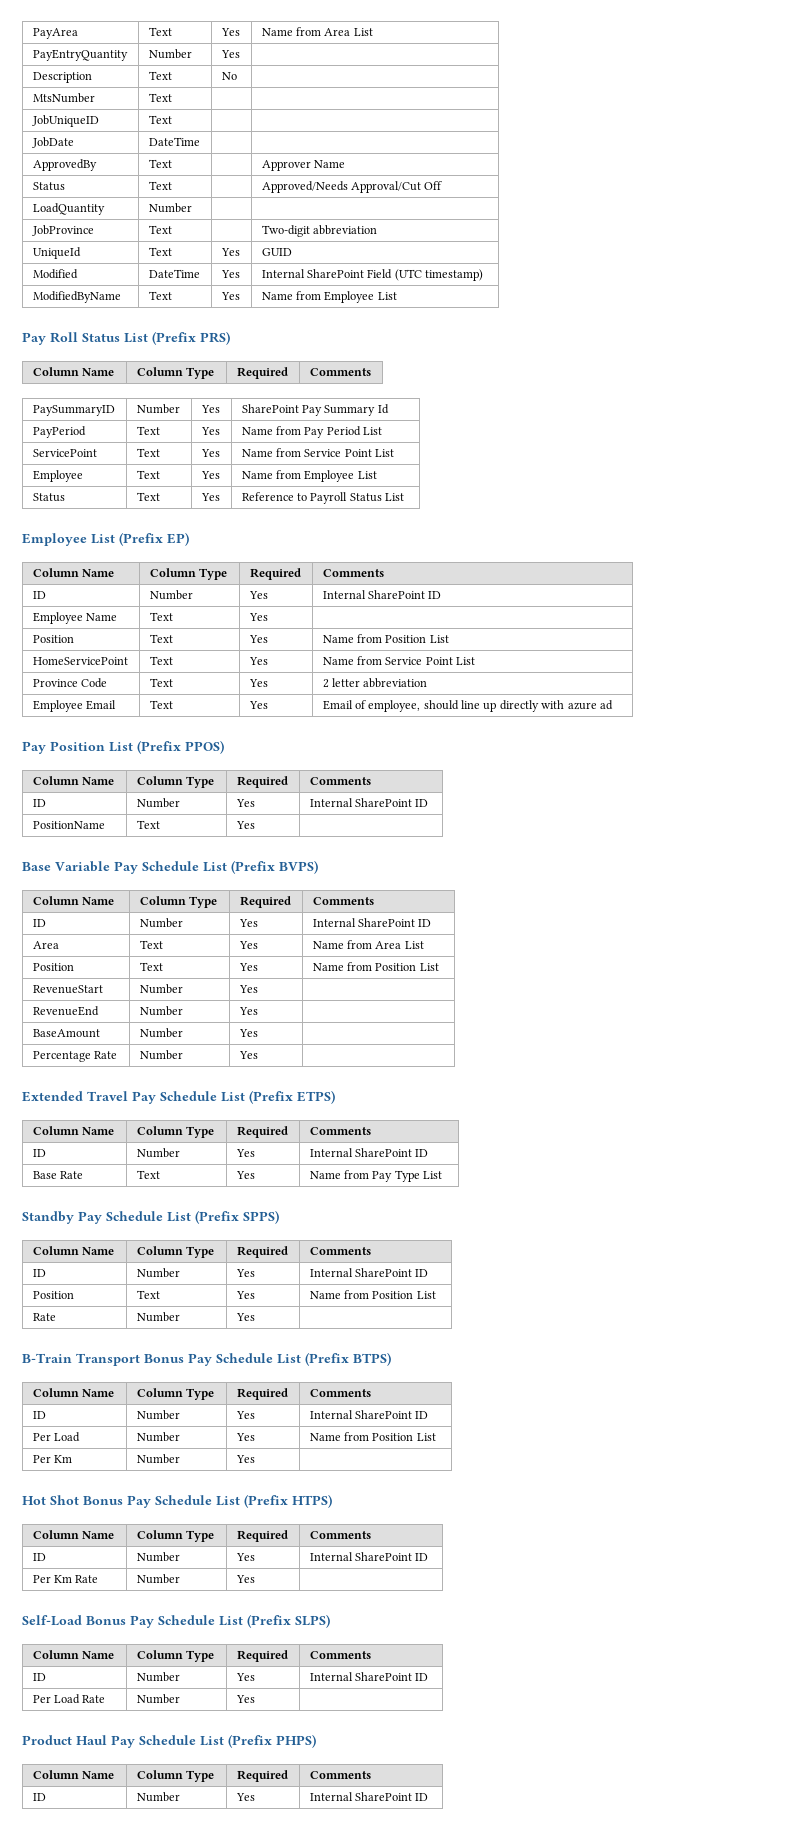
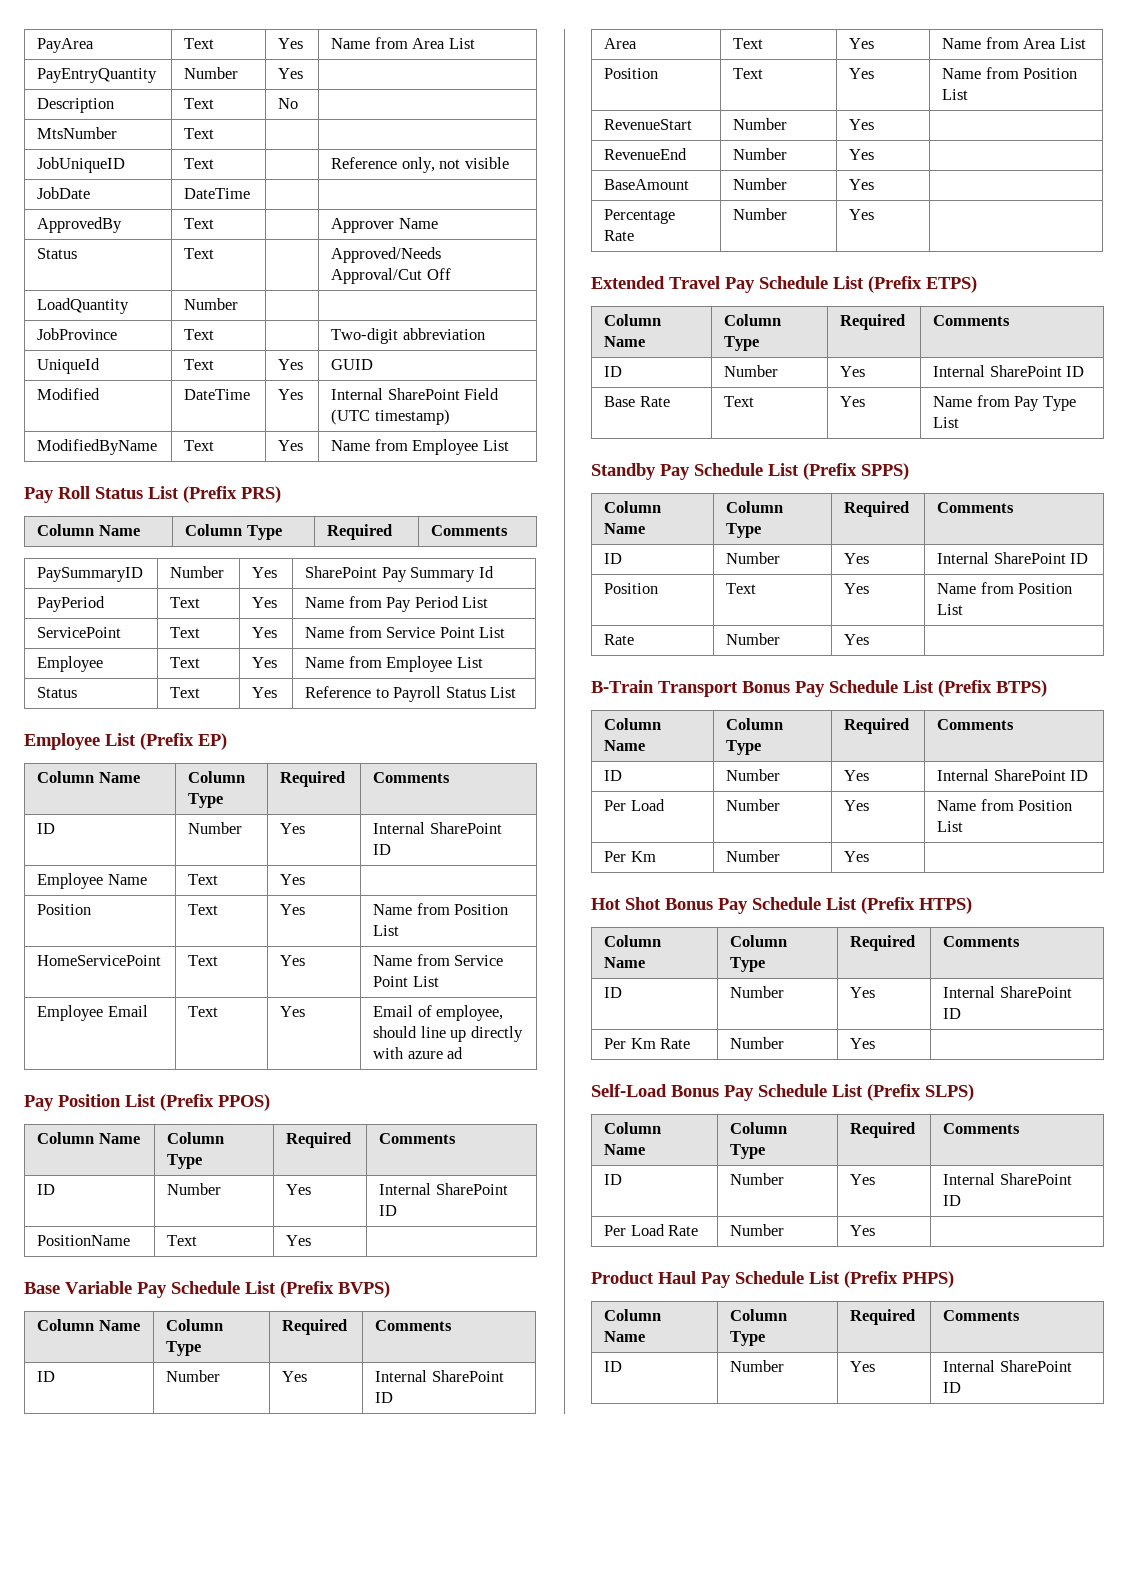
(172, 119) none -> [331,157,509,173] Reference only, not visible
[32,678,107,688] [149,678,173,687] [248,679,268,687] [322,678,428,688] // Province Code | Text | Yes | 2 letter abbreviation -> (439, 981) none

